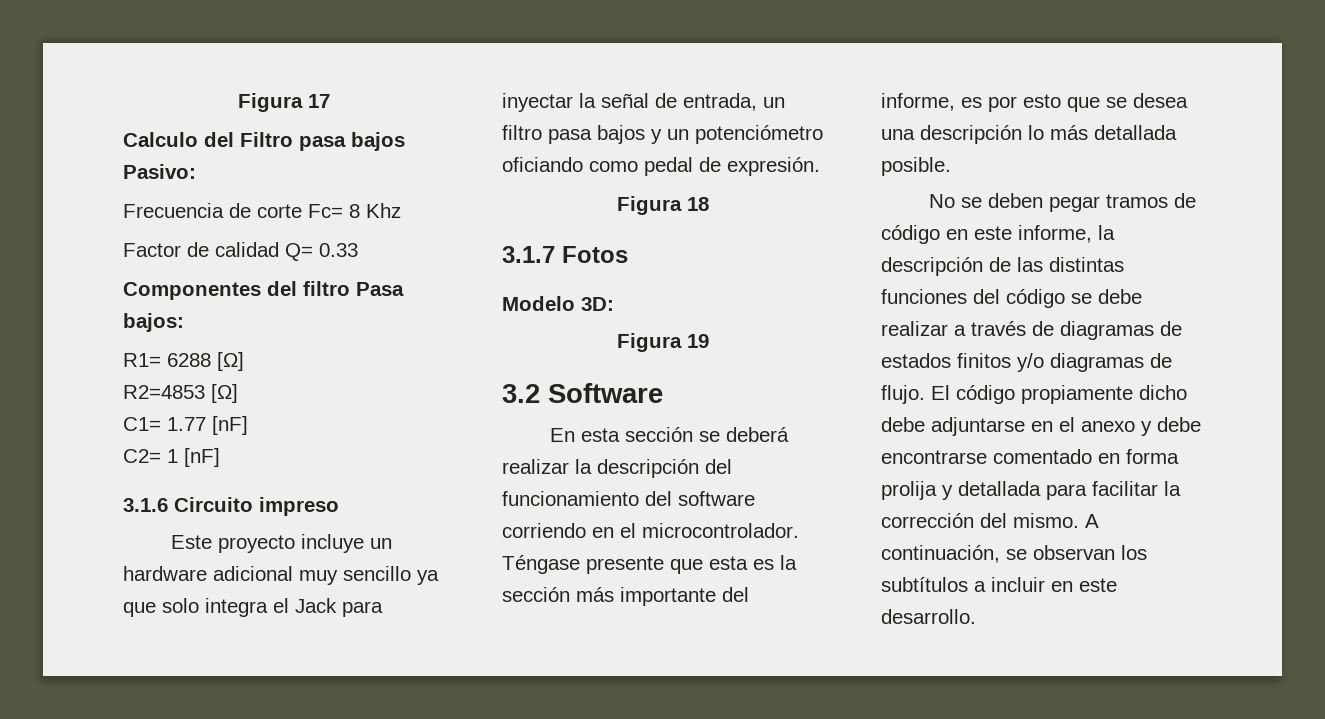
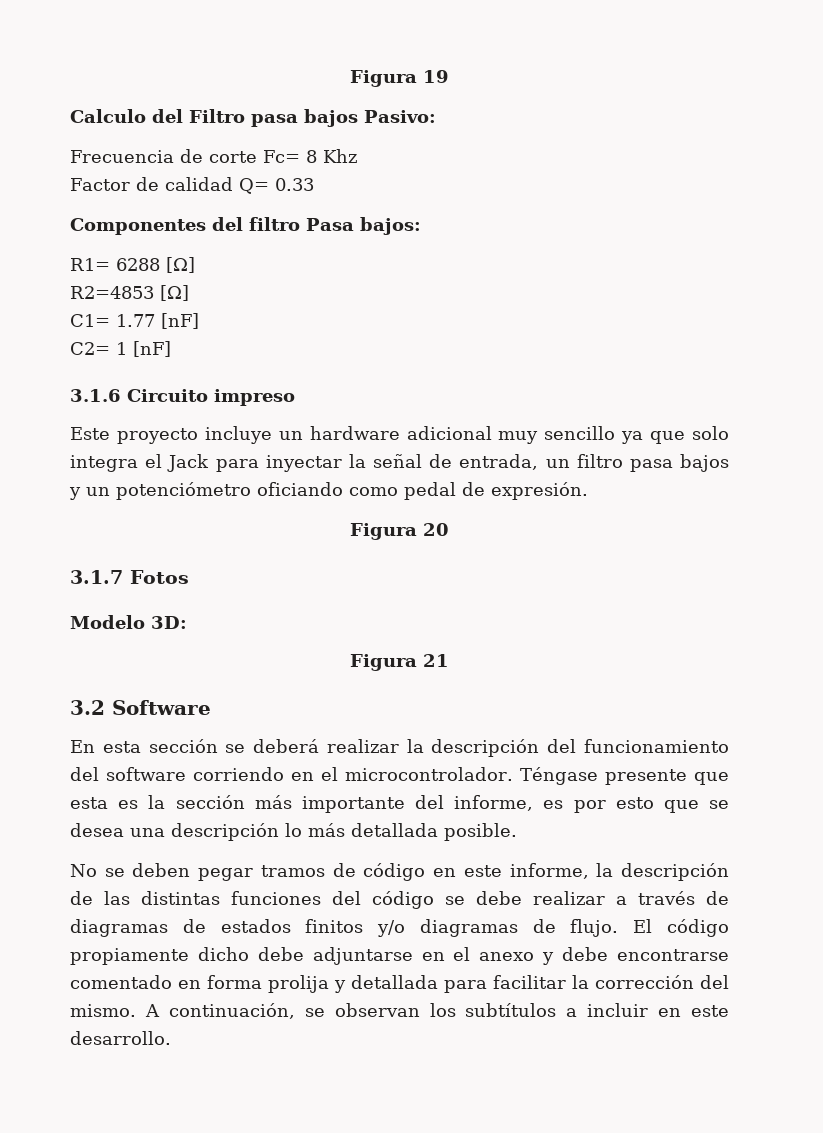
[237,93,330,112] Figura 17 -> [350,70,449,87] Figura 19
[686,197,709,211] 18 -> [423,523,449,536] 20
[686,334,709,348] 19 -> [423,654,449,667] 21

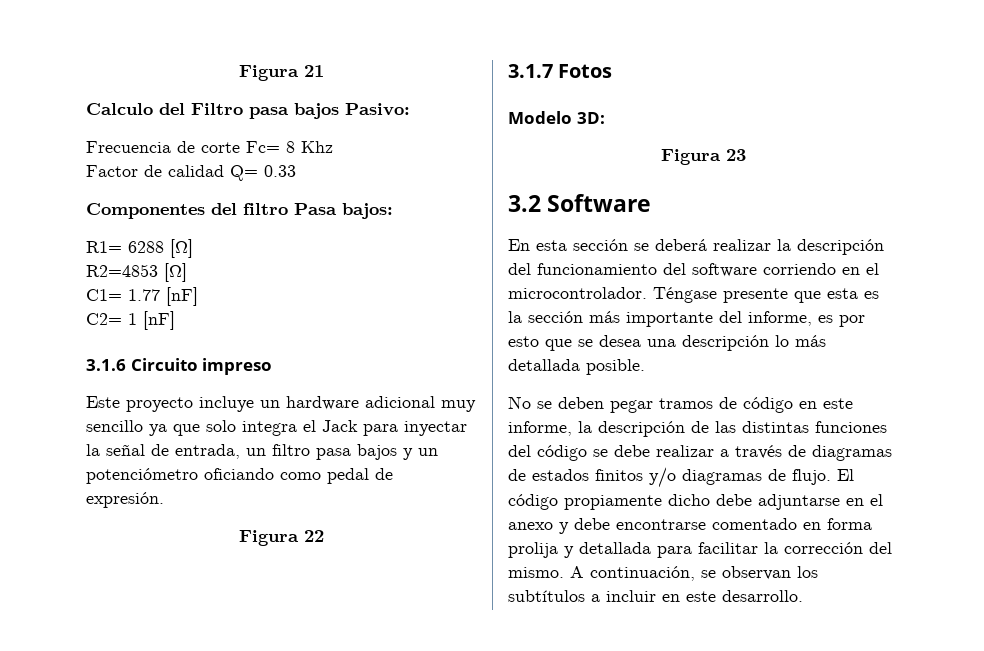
[350,70,449,87] Figura 19 -> [238,65,324,81] Figura 21
[423,523,449,536] 20 -> [303,530,324,542] 22
[423,654,449,667] 21 -> [725,149,746,161] 23

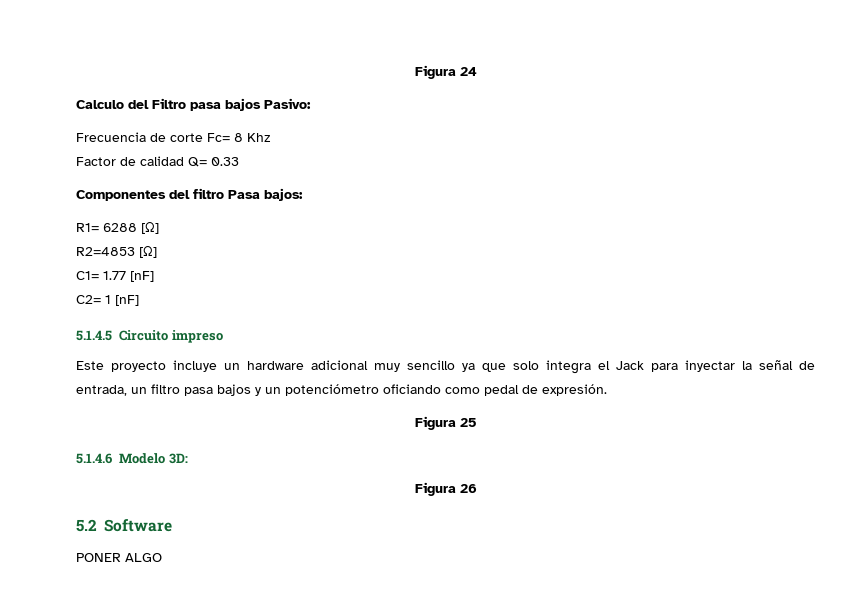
[238,65,324,81] Figura 21 -> [414,65,477,79] Figura 24
[86,359,126,371] 3.1.6 -> [76,330,112,341] 5.1.4.5
[303,530,324,542] [508,64,613,78] 22 // 3.1.7 Fotos // -> [459,418,477,427] [76,453,112,464] 25 // 5.1.4.6
[725,149,746,161] [508,195,541,212] 23 // 3.2 -> [459,484,477,493] [76,519,97,532] 26 // 5.2
[508,239,884,255] [508,263,879,277] [508,287,879,303] [508,311,865,327] [508,335,826,351] [508,359,645,375] [508,396,853,413] [508,421,887,437] [508,445,892,461] [508,467,854,488] [508,494,883,510] [508,518,872,534] [508,542,892,558] [508,566,818,581] [508,590,803,602] En esta sección se deberá realizar la descripción del funcionamiento del software corriendo en el microcontrolador. Téngase presente que esta es la sección más importante del informe, es por esto que se desea una descripción lo más detallada posible. // No se deben pegar tramos de código en este informe, la descripción de las distintas funciones del código se debe realizar a través de diagramas de estados finitos y/o diagramas de flujo. El código propiamente dicho debe adjuntarse en el anexo y debe encontrarse comentado en forma prolija y detallada para facilitar la corrección del mismo. A continuación, se observan los subtítulos a incluir en este desarrollo. -> [76,553,162,562] PONER ALGO

